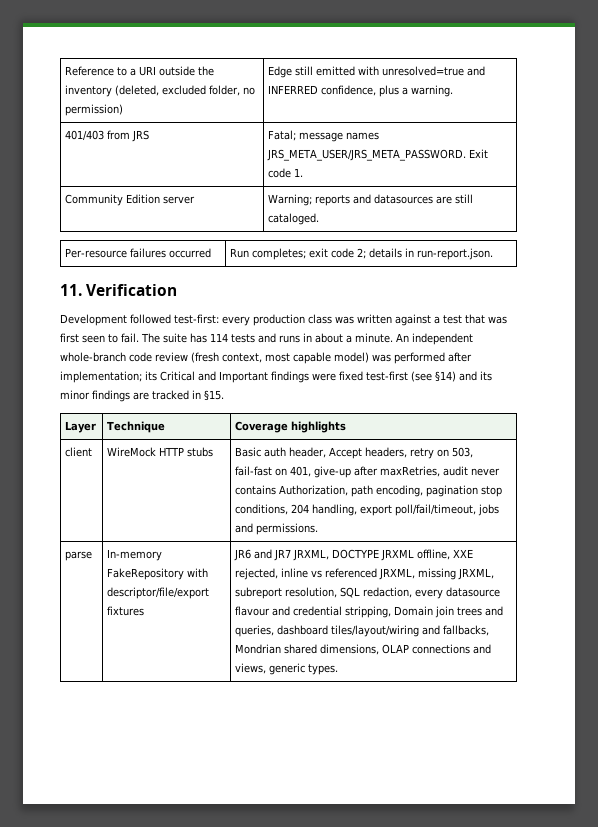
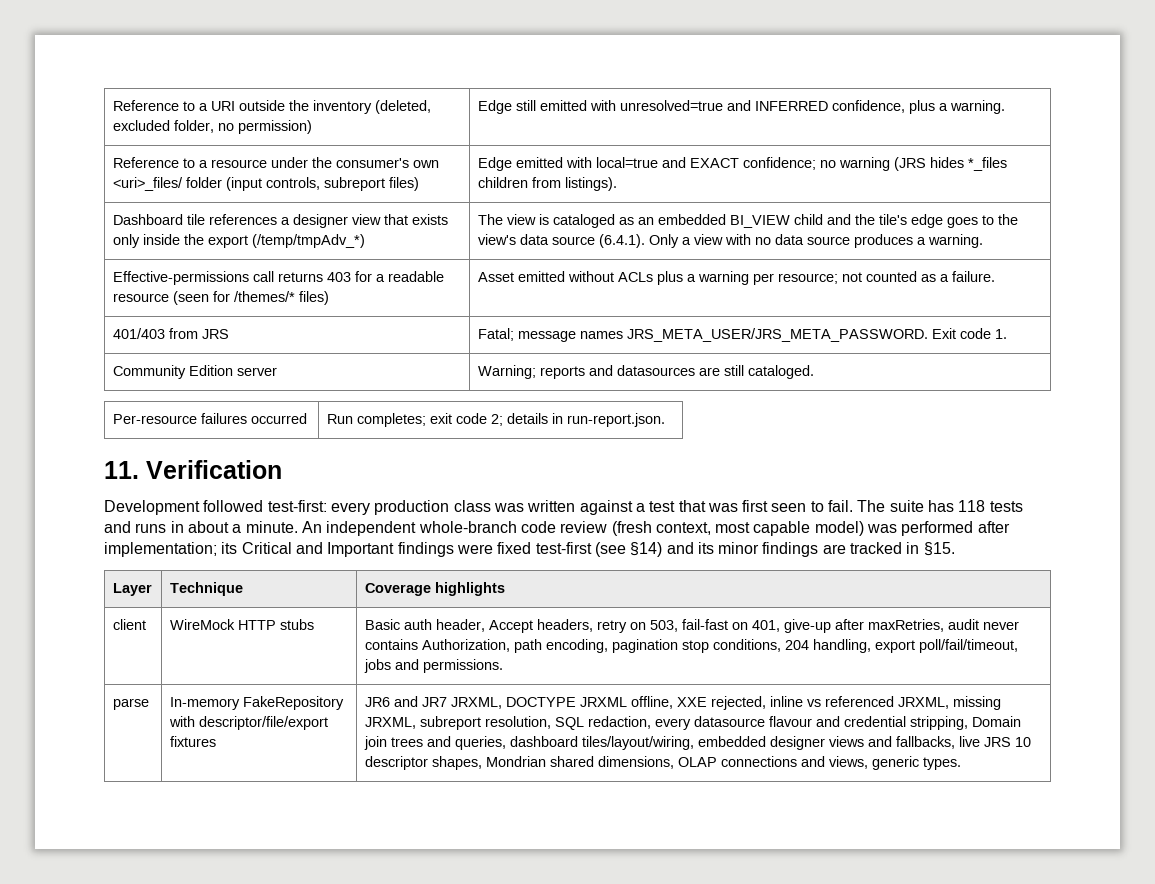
(454, 91) none -> [112,157,439,168] [112,177,419,191] [477,157,1007,171] [477,177,617,191] [112,214,448,228] [112,234,365,248] [477,214,1018,228] [477,234,983,248] [112,271,444,285] [112,291,329,305] [477,271,995,285] // Reference to a resource under the consumer's own <uri>_files/ folder (input controls, subreport files) | Edge emitted with local=true and EXACT confidence; no warning (JRS hides *_files children from listings). // Dashboard tile references a designer view that exists only inside the export (/temp/tmpAdv_*) | The view is cataloged as an embedded BI_VIEW child and the tile's edge goes to the view's data source (6.4.1). Only a view with no data source produces a warning. // Effective-permissions call returns 403 for a readable resource (seen for /themes/* files) | Asset emitted without ACLs plus a warning per resource; not counted as a failure.
[210,333,228,342] 114 -> [958,500,986,512] 118
[331,625,490,637] tiles/layout/wiring and fallbacks, -> [581,736,1031,750] [364,756,482,770] tiles/layout/wiring, embedded designer views and fallbacks, live JRS 10 descriptor shapes,

